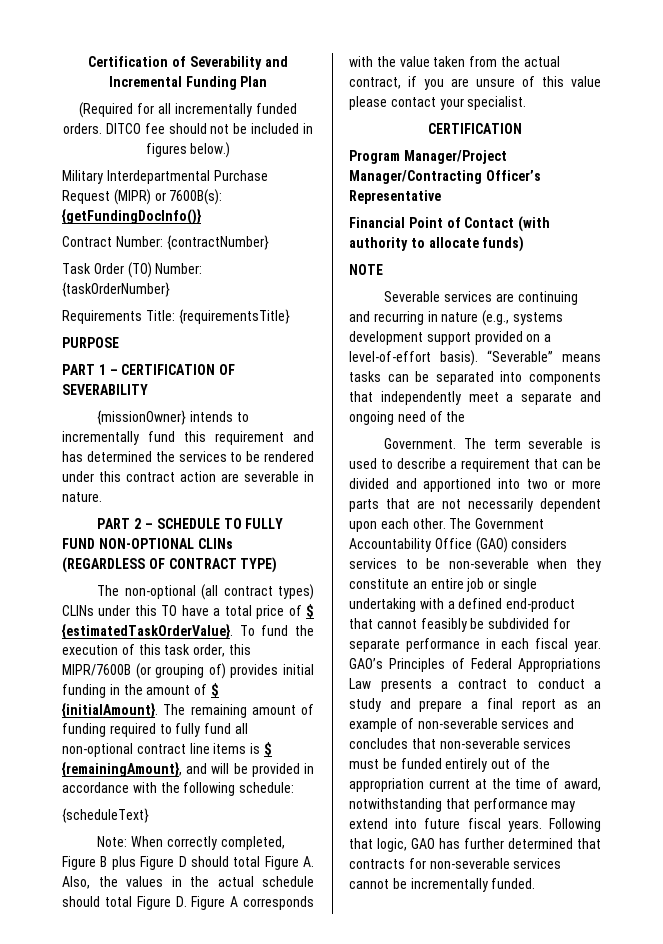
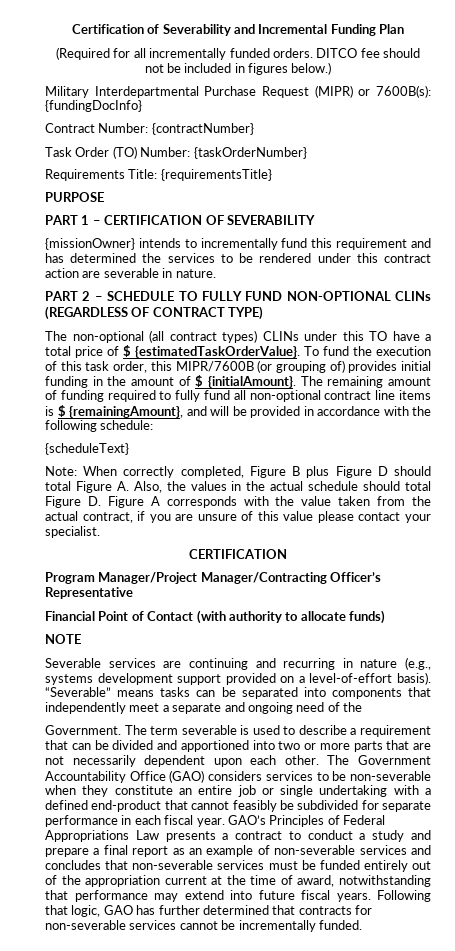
[62,208,201,225] {getFundingDocInfo()} -> [45,100,142,112] {fundingDocInfo}

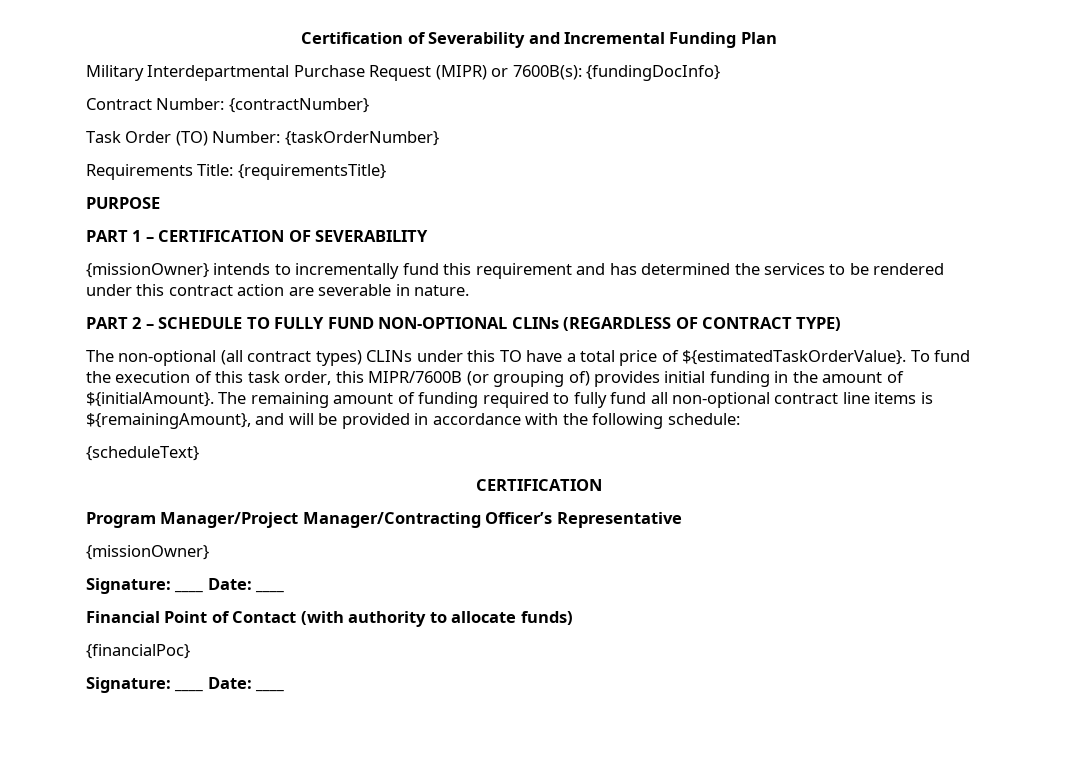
[56,47,420,60] [144,62,332,75] // (Required for all incrementally funded orders. DITCO fee should not be included in figures below.) -> (777, 38) none
[123,345,300,358] $ {estimatedTaskOrderValue}. -> [682,350,907,365] ${estimatedTaskOrderValue}.
[195,375,296,388] $ {initialAmount}. -> [86,392,214,407] ${initialAmount}.
[57,405,183,418] $ {remainingAmount}, -> [86,413,251,429] ${remainingAmount},
[45,466,432,478] [45,481,432,493] [45,496,431,508] [45,511,431,523] [45,526,100,538] // Note: When correctly completed, Figure B plus Figure D should total Figure A. Also, the values in the actual schedule should total Figure D. Figure A corresponds with the value taken from the actual contract, if you are unsure of this value please contact your specialist. -> (199, 453) none
(133, 593) none -> [86,545,209,560] [86,578,204,594] [207,578,252,590] [255,590,285,593] // {missionOwner} // Signature: ____ Date: ____
[45,634,81,644] [45,657,431,670] [45,672,431,685] [45,687,431,699] [45,702,362,714] [45,725,431,737] [45,740,431,752] [45,755,431,767] [45,770,432,783] [45,785,432,797] [45,800,431,812] [45,815,385,827] [45,830,431,842] [45,845,431,857] [45,860,431,872] [45,875,431,887] [45,890,431,902] [45,905,372,917] [45,920,362,932] NOTE // Severable services are continuing and recurring in nature (e.g., systems development support provided on a level-of-effort basis). “Severable” means tasks can be separated into components that independently meet a separate and ongoing need of the // Government. The term severable is used to describe a requirement that can be divided and apportioned into two or more parts that are not necessarily dependent upon each other. The Government Accountability Office (GAO) considers services to be non-severable when they constitute an entire job or single undertaking with a defined end-product that cannot feasibly be subdivided for separate performance in each fiscal year. GAO’s Principles of Federal Appropriations Law presents a contract to conduct a study and prepare a final report as an example of non-severable services and concludes that non-severable services must be funded entirely out of the appropriation current at the time of award, notwithstanding that performance may extend into future fiscal years. Following that logic, GAO has further determined that contracts for non-severable services cannot be incrementally funded. -> [86,644,190,659] [86,677,204,693] [207,677,252,689] [255,689,285,692] {financialPoc} // Signature: ____ Date: ____

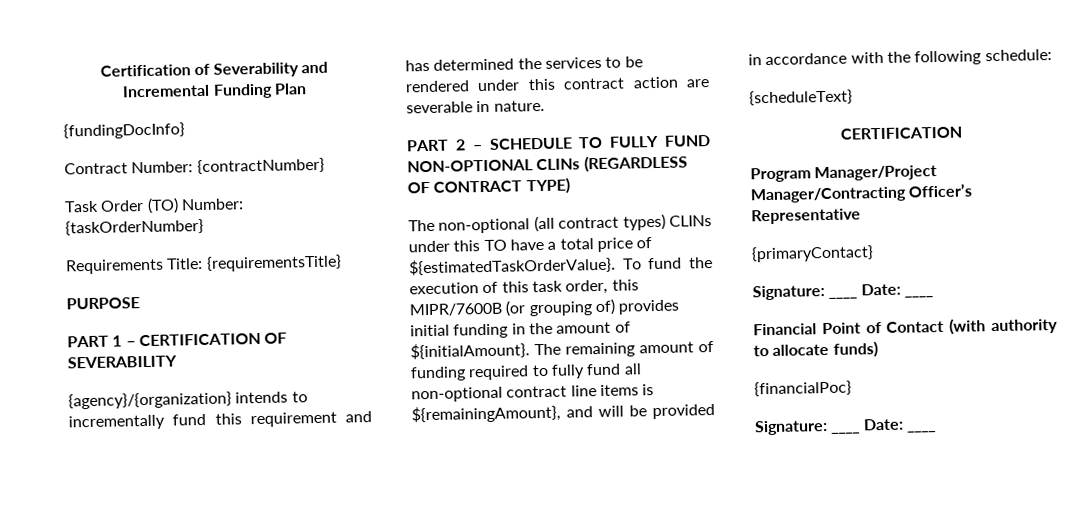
[86,65,582,81] Military Interdepartmental Purchase Request (MIPR) or 7600B(s): -> (307, 89) none
[86,263,209,278] {missionOwner} -> [68,391,232,410] {agency}/{organization}
[86,545,209,560] {missionOwner} -> [751,245,874,263] {primaryContact}

